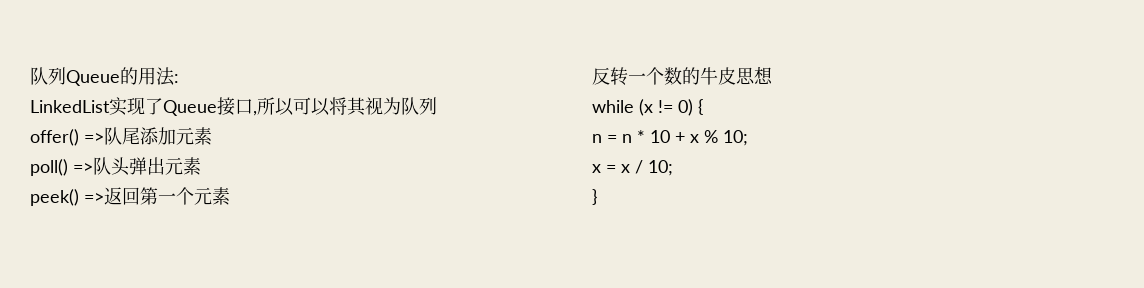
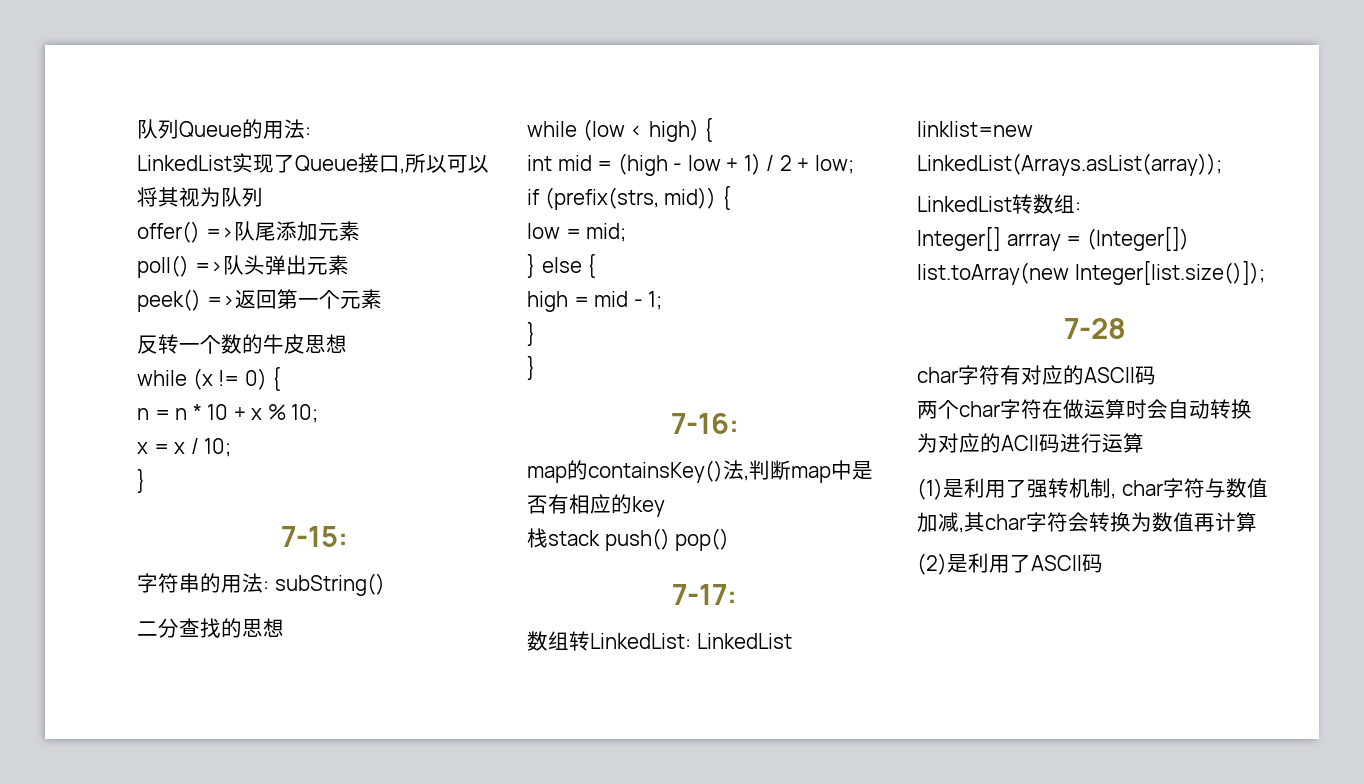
(597, 197) none -> [281,526,348,547] [137,573,385,596] [137,618,284,638] [527,118,714,142] [527,153,854,176] [527,186,731,210] [527,223,627,242] [527,254,597,278] [527,291,663,312] [527,322,536,346] [527,356,536,380] [670,413,739,434] [527,460,873,483] [527,494,665,517] [527,528,730,551] [672,584,737,605] [527,631,792,651] [917,121,1033,137] [917,153,1222,176] [917,194,1081,214] [917,227,1189,251] [917,261,1265,285] [1063,318,1126,339] [917,365,1156,385] [917,399,1252,419] [917,433,1144,453] [917,478,1268,500] [917,512,1257,533] [917,553,1103,575] // 7-15: // 字符串的用法: subString() // 二分查找的思想 // while (low < high) { // int mid = (high - low + 1) / 2 + low; // if (prefix(strs, mid)) { // low = mid; // } else { // high = mid - 1; // } // } // 7-16: // map的containsKey()法,判断map中是否有相应的key // 栈stack push() pop() // 7-17: // 数组转LinkedList: LinkedList linklist=new LinkedList(Arrays.asList(array)); // LinkedList转数组: // Integer[] arrray = (Integer[]) list.toArray(new Integer[list.size()]); // 7-28 // char字符有对应的ASCII码 // 两个char字符在做运算时会自动转换为对应的ACII码进行运算 // (1)是利用了强转机制, char字符与数值加减,其char字符会转换为数值再计算 // (2)是利用了ASCII码

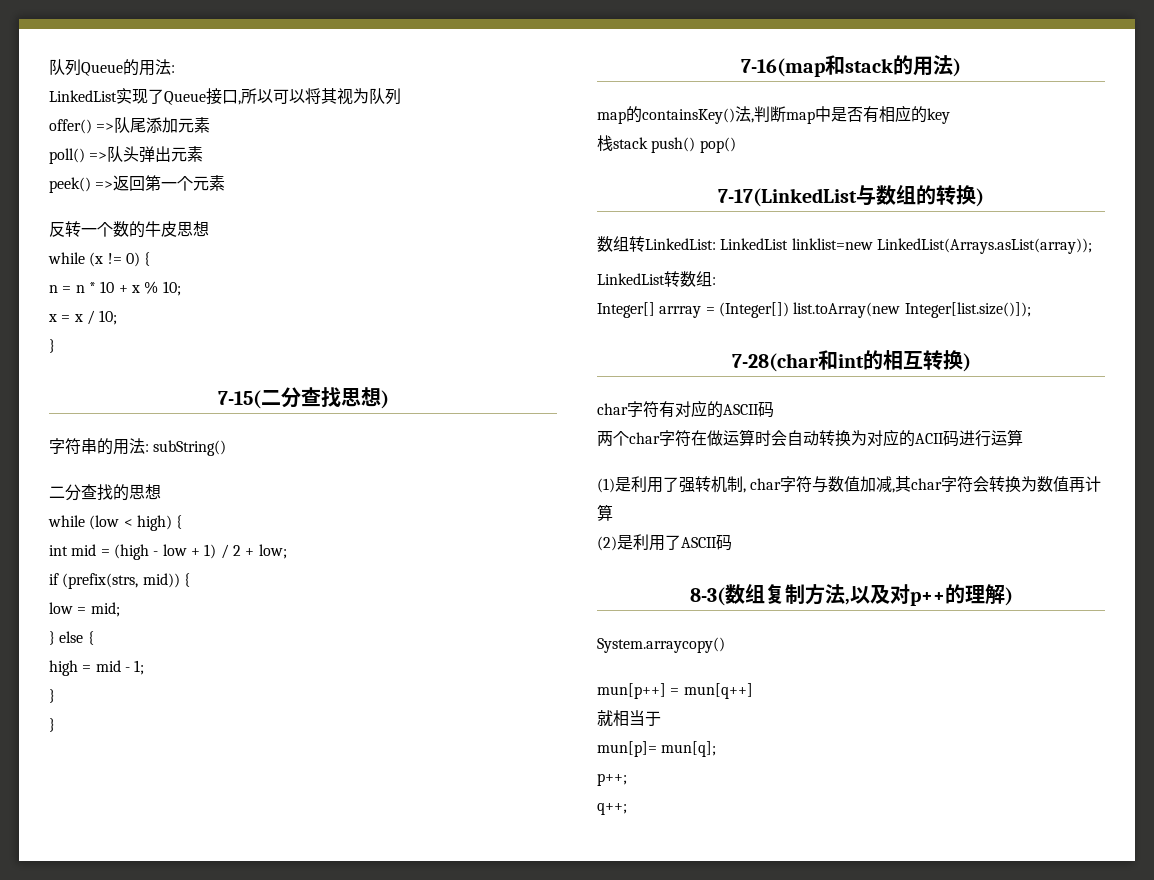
[281,526,348,547] 7-15: -> [217,387,389,409] 7-15(二分查找思想)
[670,413,739,434] 7-16: -> [741,55,961,77] 7-16(map和stack的用法)
[672,584,737,605] 7-17: -> [718,185,984,207] 7-17(LinkedList与数组的转换)
[1063,318,1126,339] 7-28 -> [731,350,971,372] 7-28(char和int的相互转换)
(1103, 563) none -> [689,584,1013,606] [597,637,725,653] [597,683,753,699] [597,710,661,726] [597,741,717,757] [597,773,627,786] [597,803,627,815] // 8-3(数组复制方法,以及对p++的理解) // System.arraycopy() // mun[p++] = mun[q++] // 就相当于 // mun[p]= mun[q]; // p++; // q++;

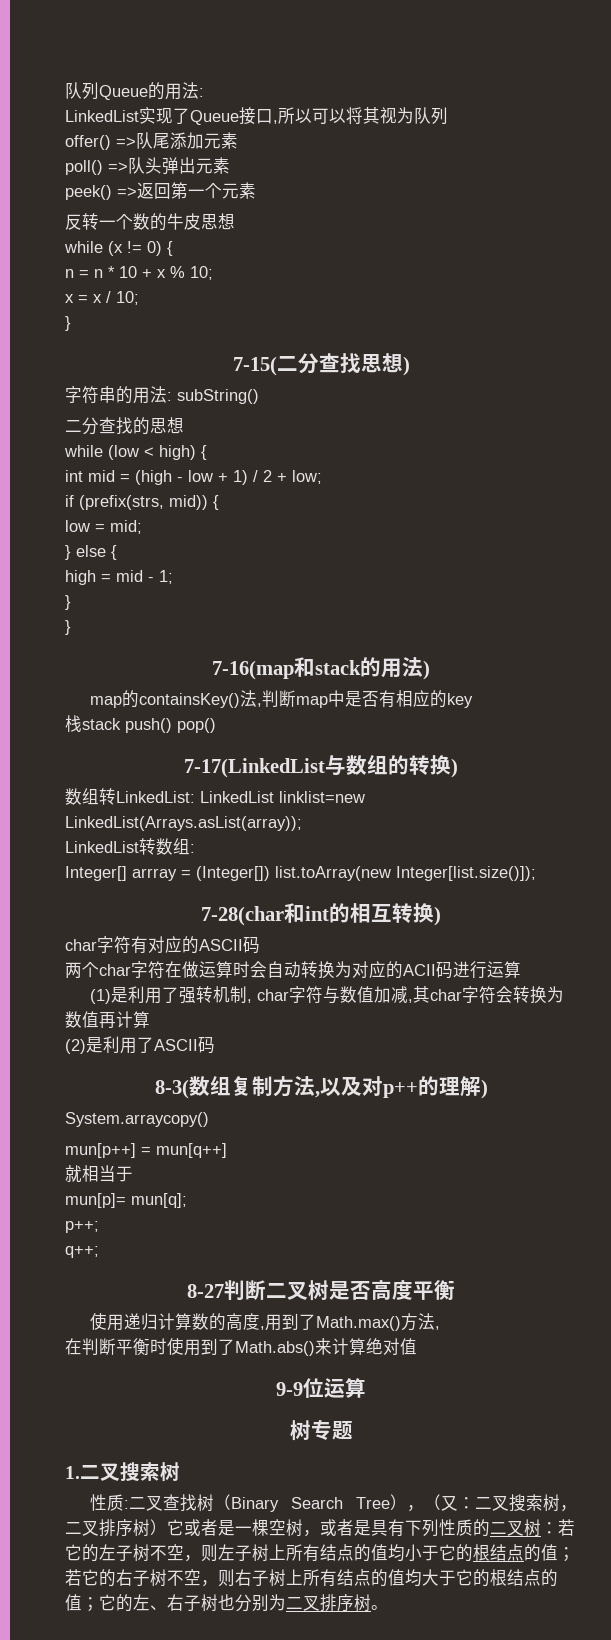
(627, 809) none -> [187,1280,455,1301] [90,1313,441,1331] [65,1338,417,1356] [276,1378,366,1398] [289,1420,353,1441] [65,1462,180,1482] [90,1494,577,1512] [65,1519,575,1537] [65,1544,575,1562] [65,1569,558,1587] [65,1594,388,1612] // 8-27判断二叉树是否高度平衡 // 使用递归计算数的高度,用到了Math.max()方法, // 在判断平衡时使用到了Math.abs()来计算绝对值 // 9-9位运算 // 树专题 // 1.二叉搜索树 // 性质:二叉查找树（Binary Search Tree），（又：二叉搜索树，二叉排序树）它或者是一棵空树，或者是具有下列性质的二叉树：若它的左子树不空，则左子树上所有结点的值均小于它的根结点的值；若它的右子树不空，则右子树上所有结点的值均大于它的根结点的值；它的左、右子树也分别为二叉排序树。

